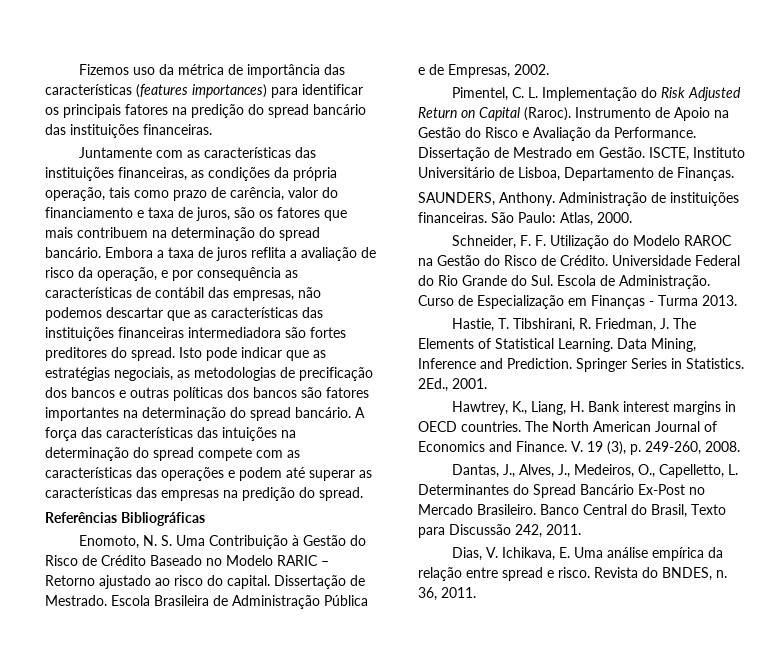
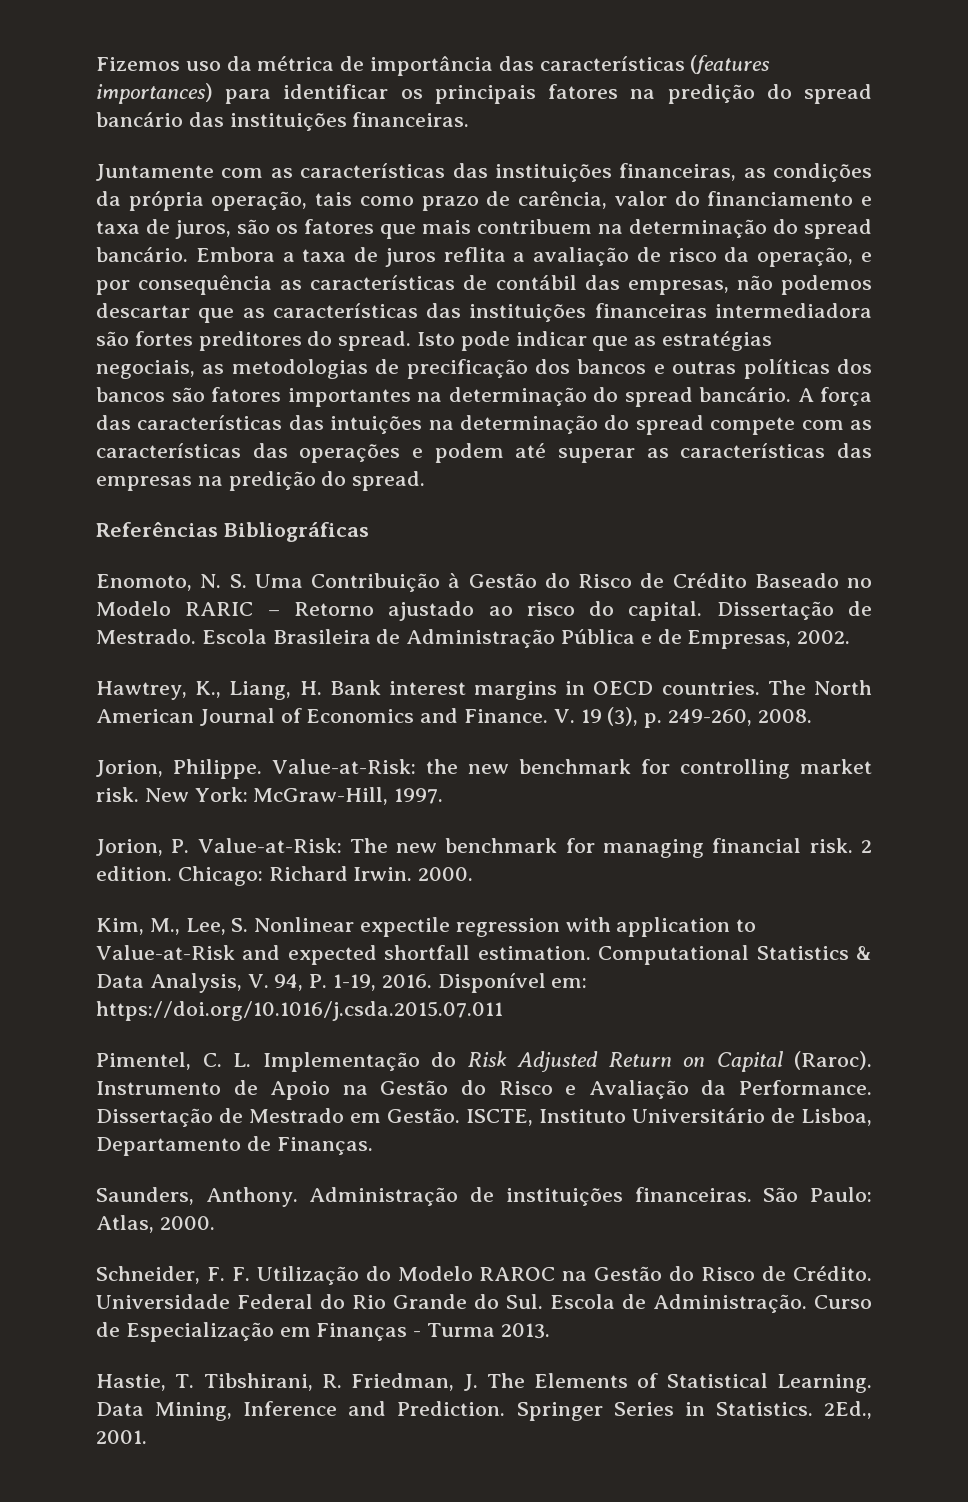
(549, 69) none -> [96,680,872,700] [96,707,812,728] [96,759,872,779] [96,787,444,805] [96,838,873,858] [96,866,474,886] [96,917,757,937] [96,945,872,965] [96,973,588,993] [96,1001,503,1021] // Hawtrey, K., Liang, H. Bank interest margins in OECD countries. The North American Journal of Economics and Finance. V. 19 (3), p. 249-260, 2008. // Jorion, Philippe. Value-at-Risk: the new benchmark for controlling market risk. New York: McGraw-Hill, 1997. // Jorion, P. Value-at-Risk: The new benchmark for managing financial risk. 2 edition. Chicago: Richard Irwin. 2000. // Kim, M., Lee, S. Nonlinear expectile regression with application to Value-at-Risk and expected shortfall estimation. Computational Statistics & Data Analysis, V. 94, P. 1-19, 2016. Disponível em: https://doi.org/10.1016/j.csda.2015.07.011
[418,192,495,206] SAUNDERS, -> [96,1187,194,1205] Saunders,
[451,401,736,415] [418,421,717,432] [418,441,740,455] [451,464,738,478] [418,484,705,498] [418,504,726,518] [418,524,581,538] [451,547,723,561] [418,567,727,581] [418,587,476,601] // Hawtrey, K., Liang, H. Bank interest margins in OECD countries. The North American Journal of Economics and Finance. V. 19 (3), p. 249-260, 2008. // Dantas, J., Alves, J., Medeiros, O., Capelletto, L. Determinantes do Spread Bancário Ex-Post no Mercado Brasileiro. Banco Central do Brasil, Texto para Discussão 242, 2011. // Dias, V. Ichikava, E. Uma análise empírica da relação entre spread e risco. Revista do BNDES, n. 36, 2011. -> (147, 1437) none

